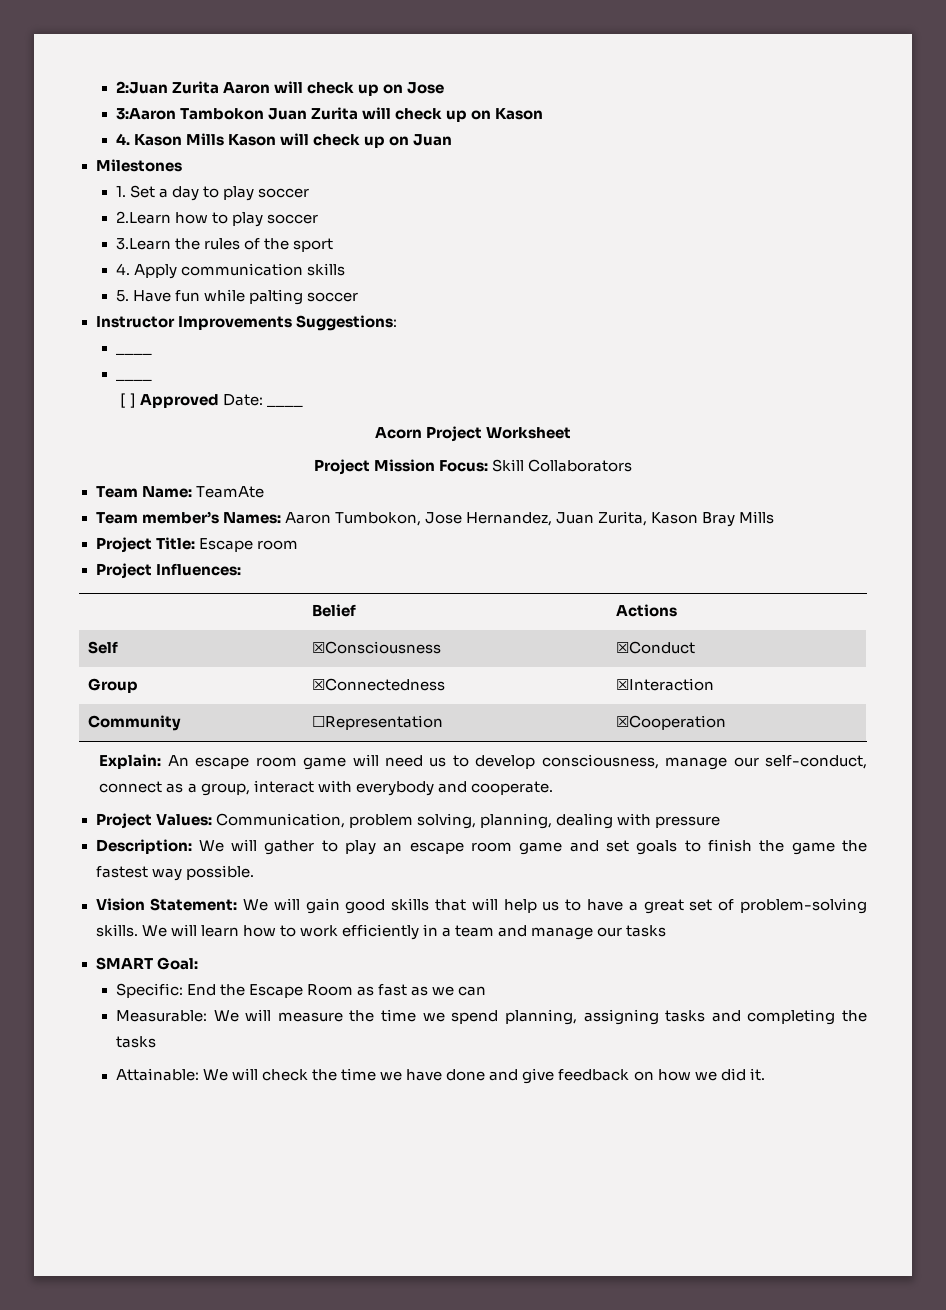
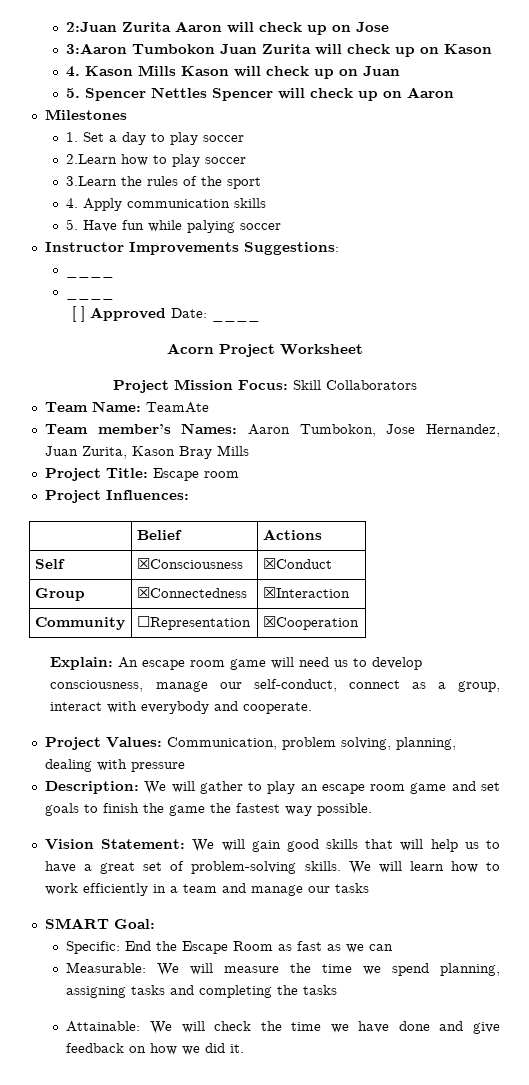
[179,108,264,120] Tambokon -> [132,44,216,54] Tumbokon
(453, 140) none -> [66,87,455,101] // 5. Spencer Nettles Spencer will check up on Aaron
[249,289,304,305] palting -> [187,220,236,233] palying

